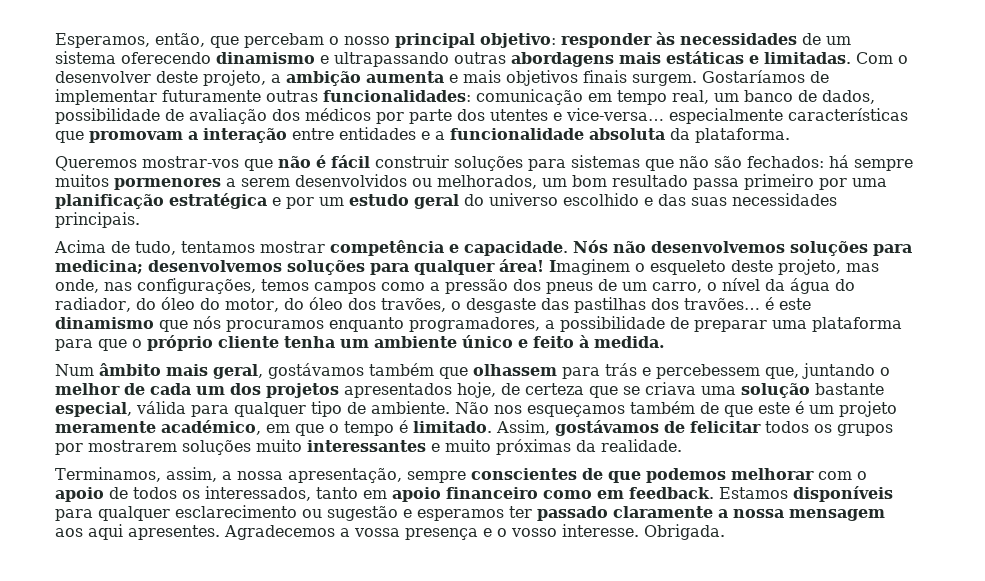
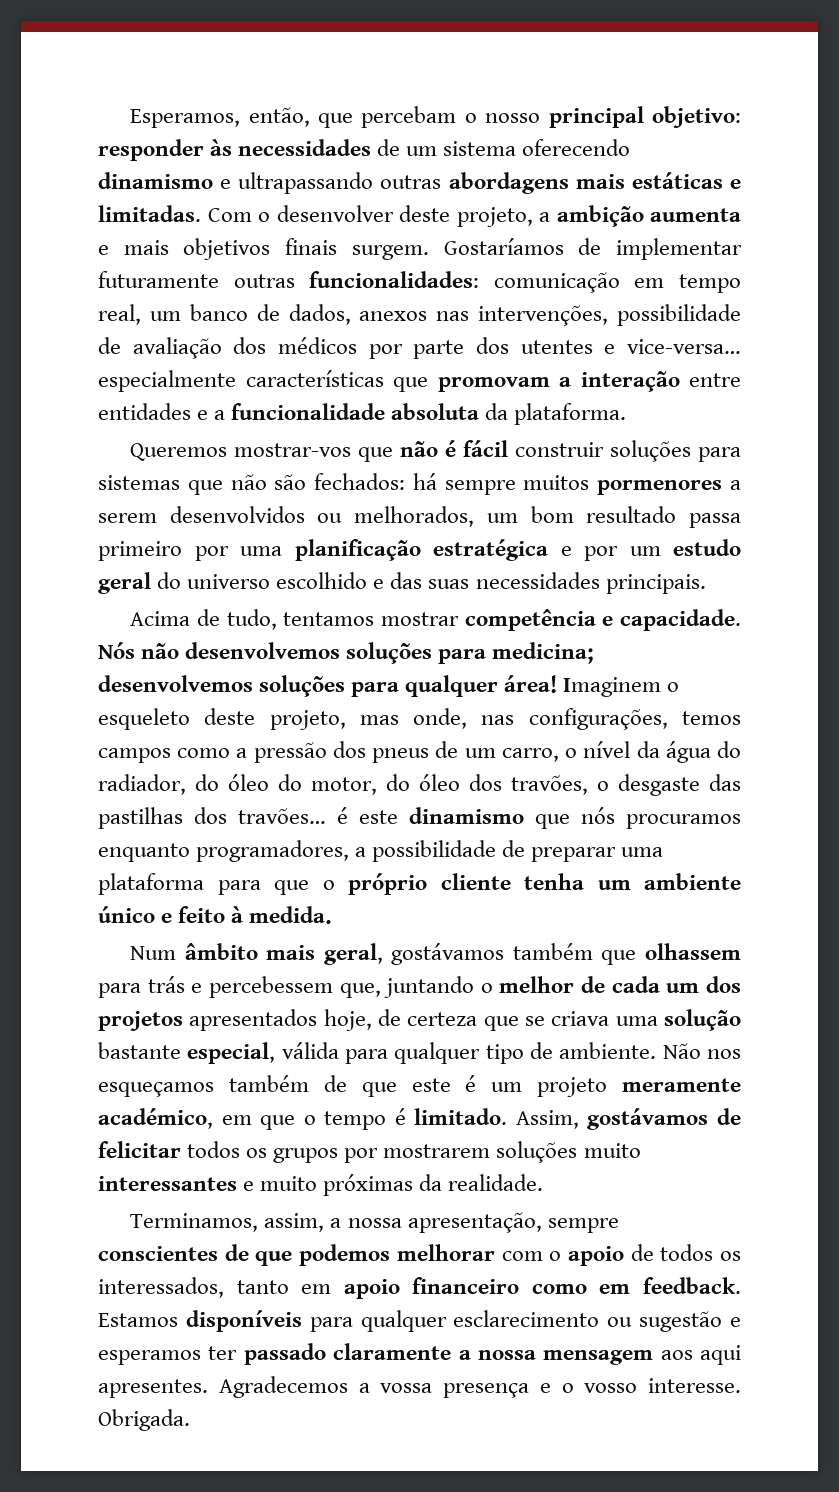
(875, 97) none -> [359,305,609,326] anexos nas intervenções,

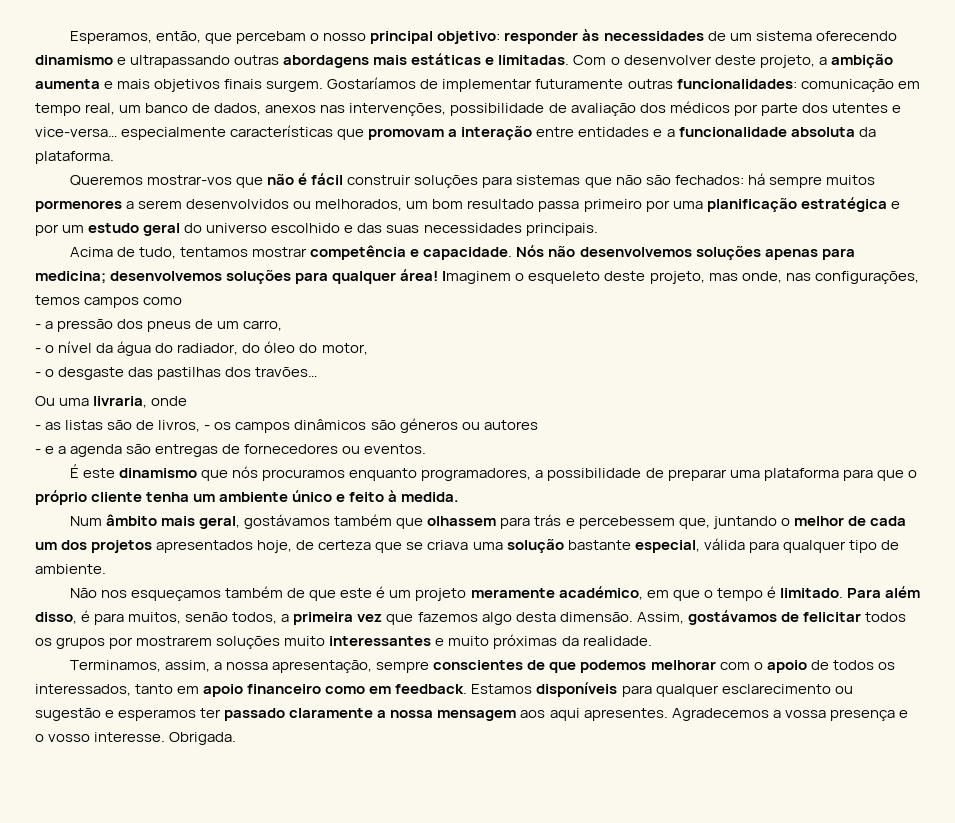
(433, 653) none -> [764,249,818,260] apenas
(231, 753) none -> [35,324,41,329] // -
(559, 755) none -> [35,348,41,353] // -
[386,774,588,795] do óleo dos travões, -> [35,372,41,377] // -
[337,807,348,824] é -> [35,396,188,408] [35,418,538,433] [35,444,427,457] [70,464,80,478] // Ou uma livraria, onde // - as listas são de livros, - os campos dinâmicos são géneros ou autores // - e a agenda são entregas de fornecedores ou eventos. // É
(657, 1050) none -> (106, 569) //
(508, 1116) none -> [846,586,920,598] [35,610,633,625] Para além disso, é para muitos, senão todos, a primeira vez que fazemos algo desta dimensão.

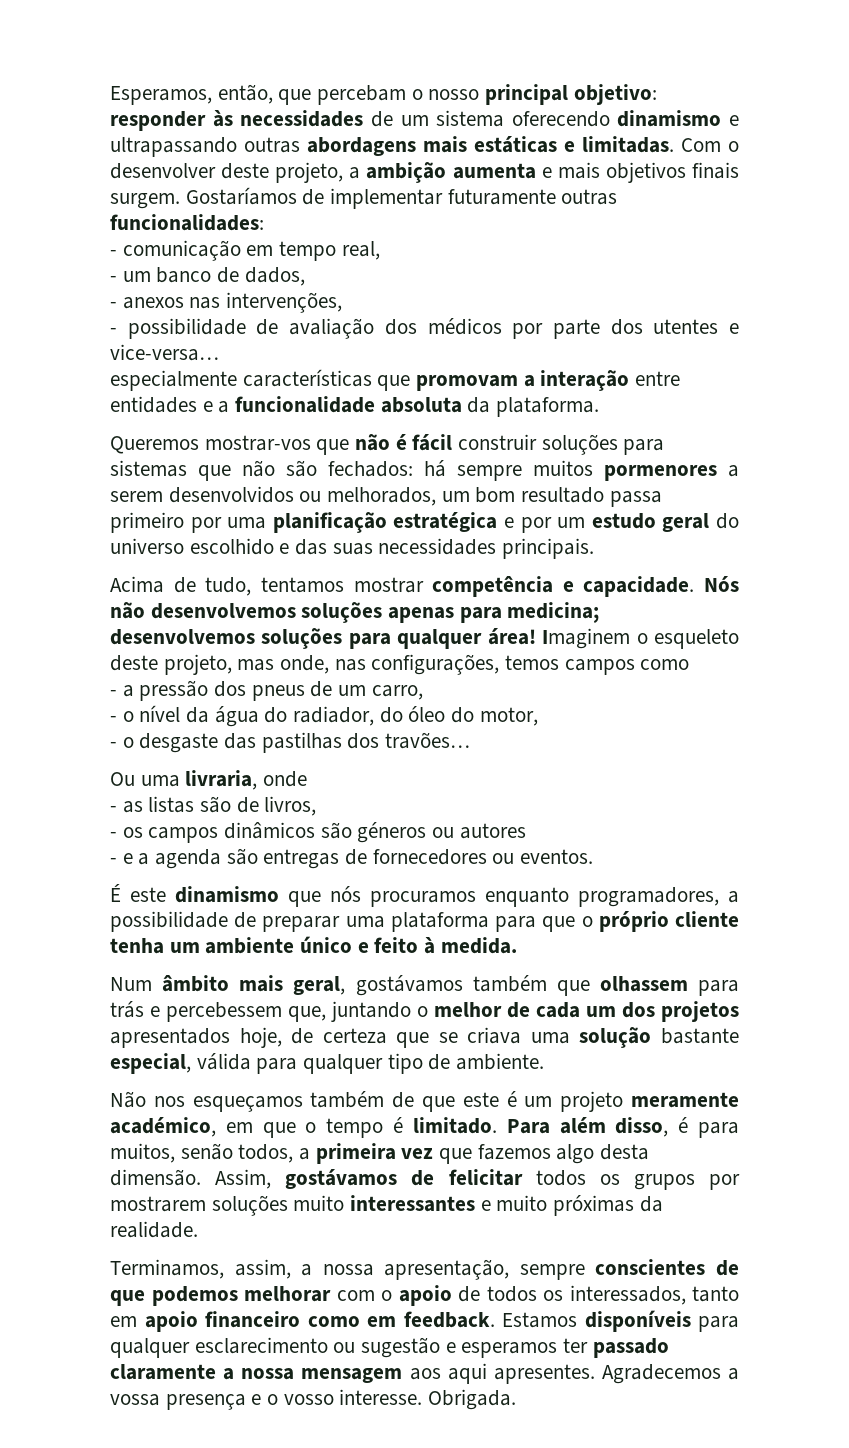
(797, 84) none -> [110,250,117,256] // -
(116, 109) none -> [110,276,117,282] // -
(262, 109) none -> [110,302,117,308] // -
(447, 109) none -> [110,328,117,334] // -
(117, 132) none -> (219, 352) //
(201, 426) none -> (317, 806) //

